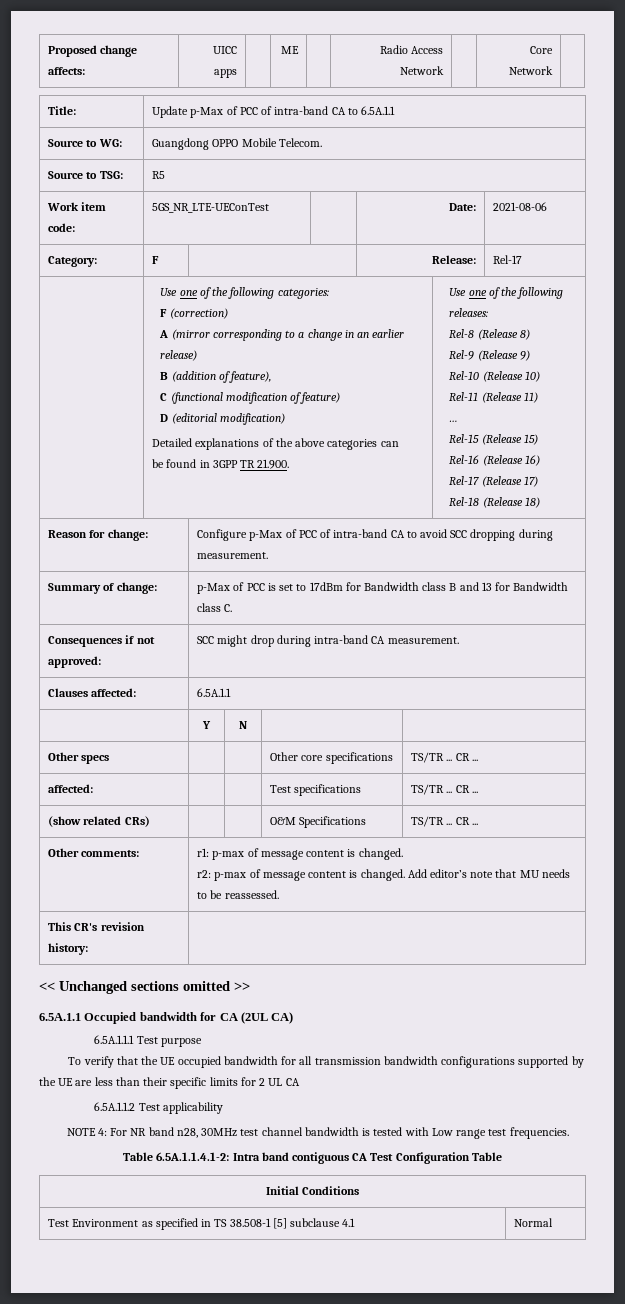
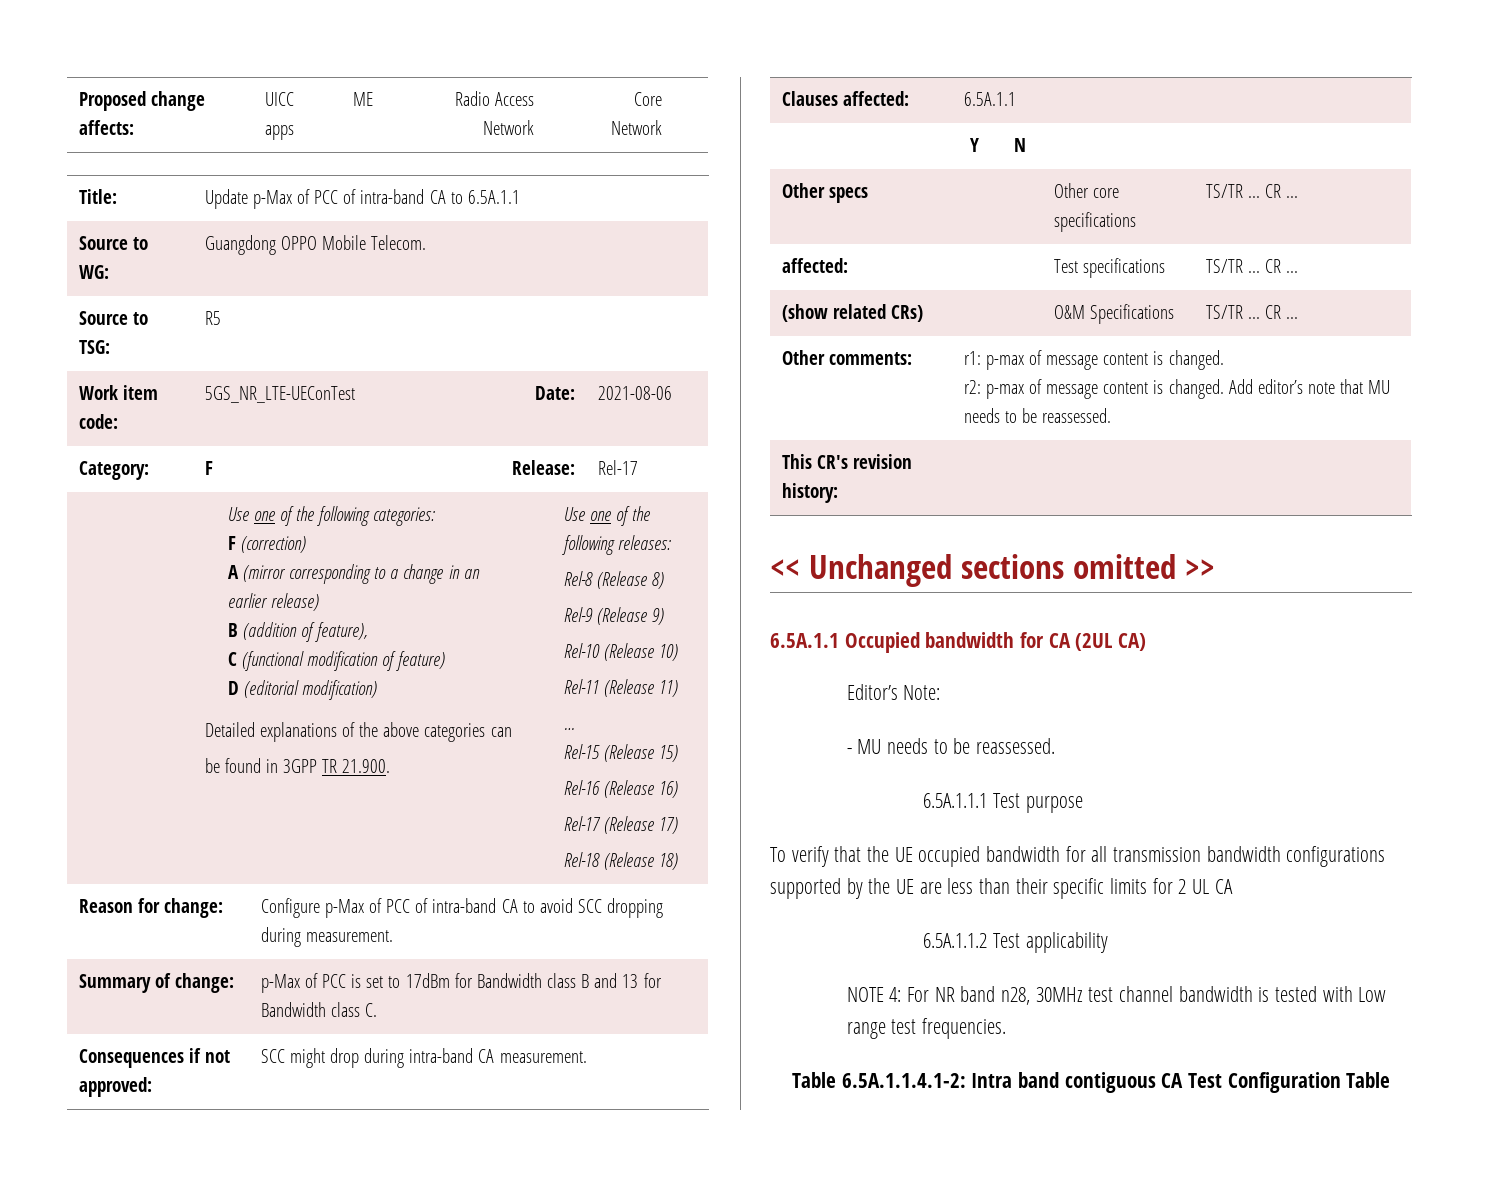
(294, 1018) none -> [846,684,941,700] [846,738,1055,754] // Editor’s Note: // - MU needs to be reassessed.
[265,1186,360,1195] [48,1218,356,1230] [514,1218,554,1227] // Initial Conditions // Test Environment as specified in TS 38.508-1 [5] subclause 4.1 | Normal -> (1391, 1080) none

